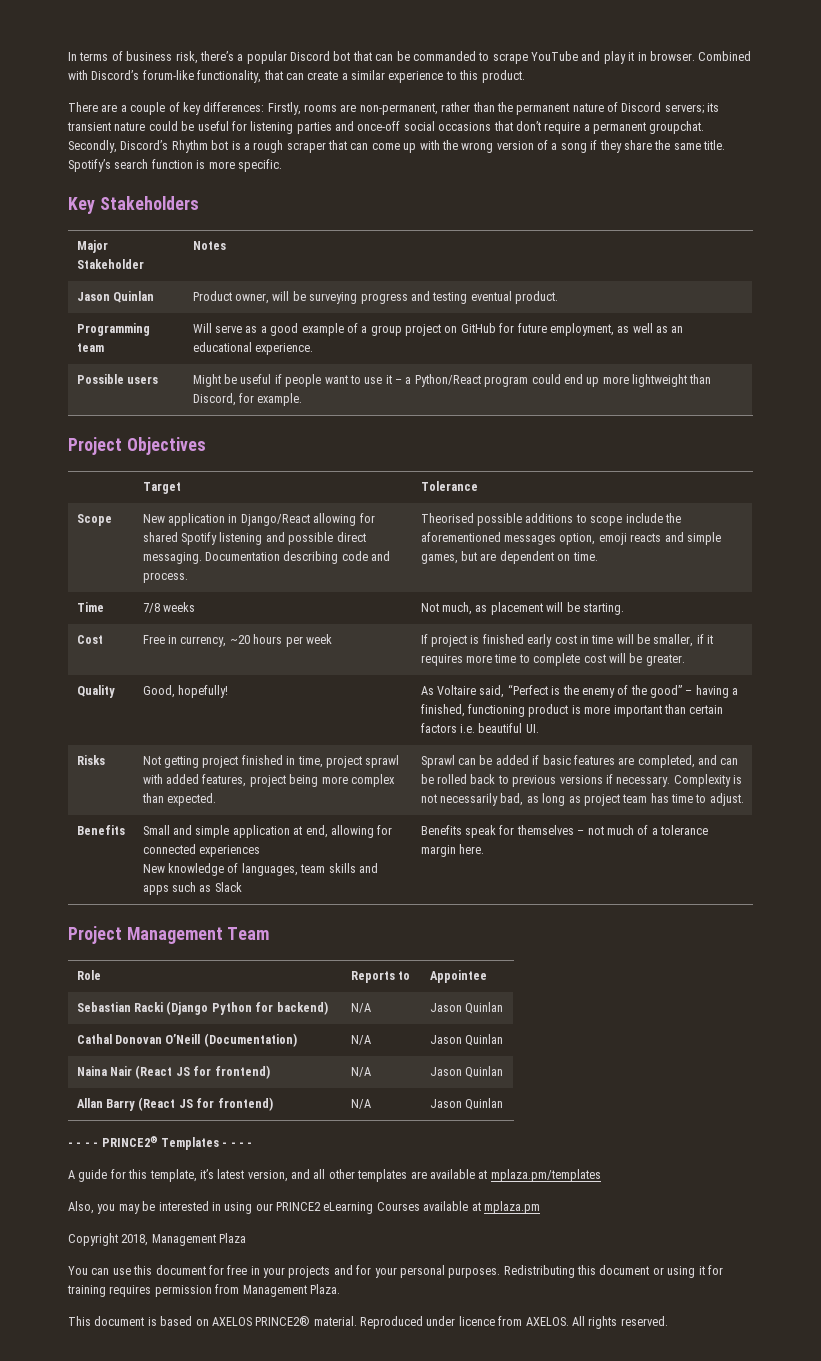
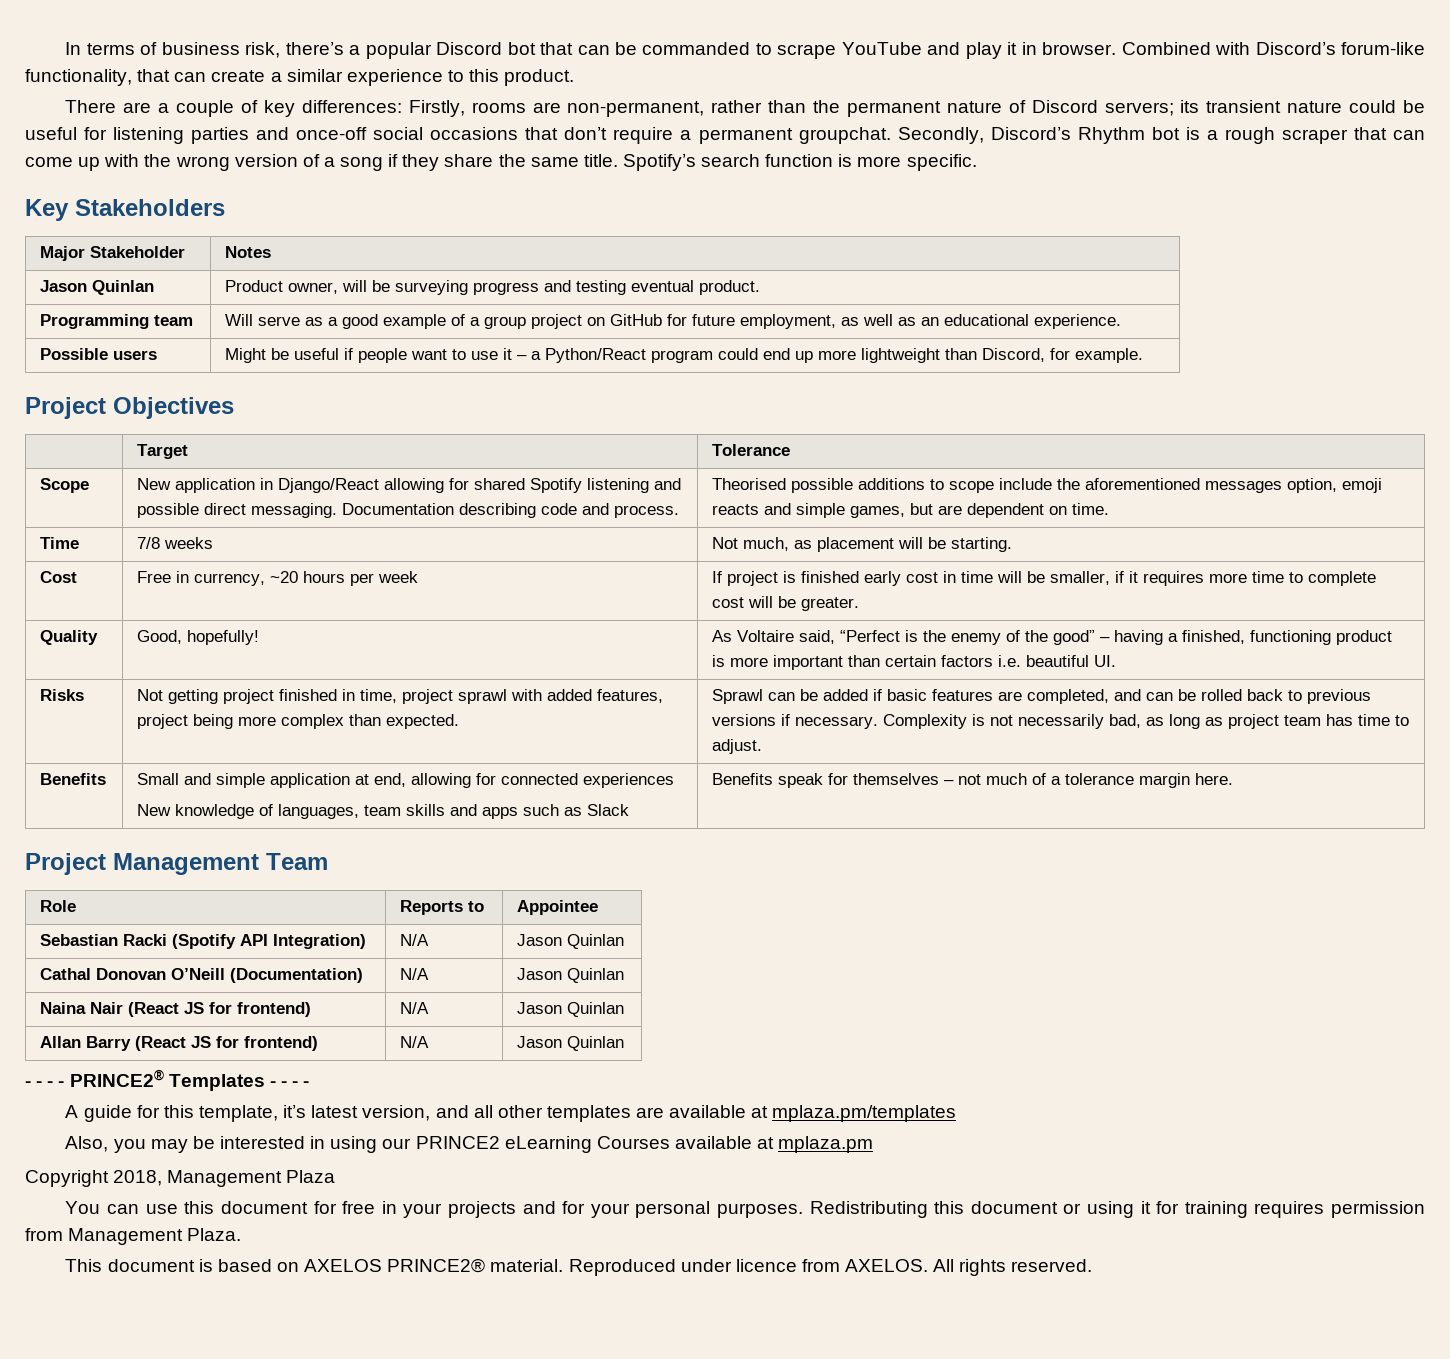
[166,1001,328,1015] (Django Python for backend) -> [172,934,367,949] (Spotify API Integration)

